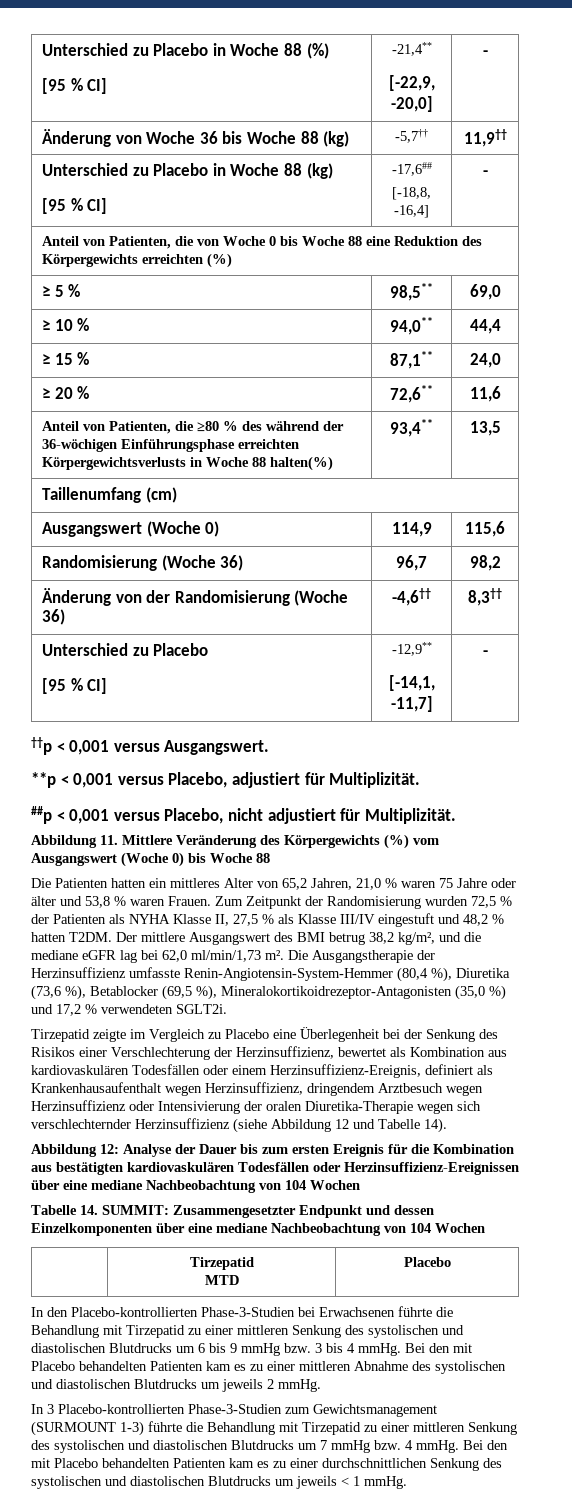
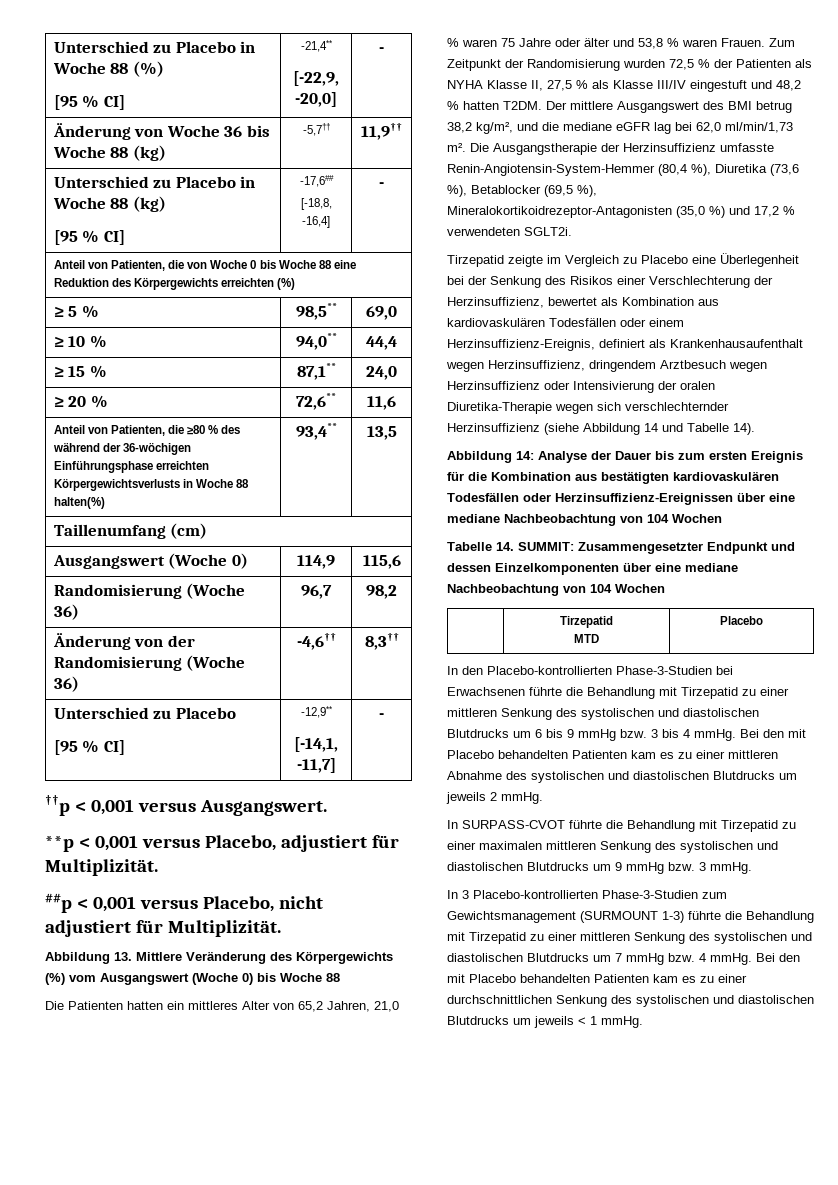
[100,835,118,845] 11. -> [114,952,132,961] 13.
[335,1119,349,1129] 12 -> [644,423,658,432] 14
[100,1144,119,1154] 12: -> [516,451,534,460] 14:
(321, 1385) none -> [447,820,796,832] [447,841,778,853] [447,862,752,874] // In SURPASS-CVOT führte die Behandlung mit Tirzepatid zu einer maximalen mittleren Senkung des systolischen und diastolischen Blutdrucks um 9 mmHg bzw. 3 mmHg.

